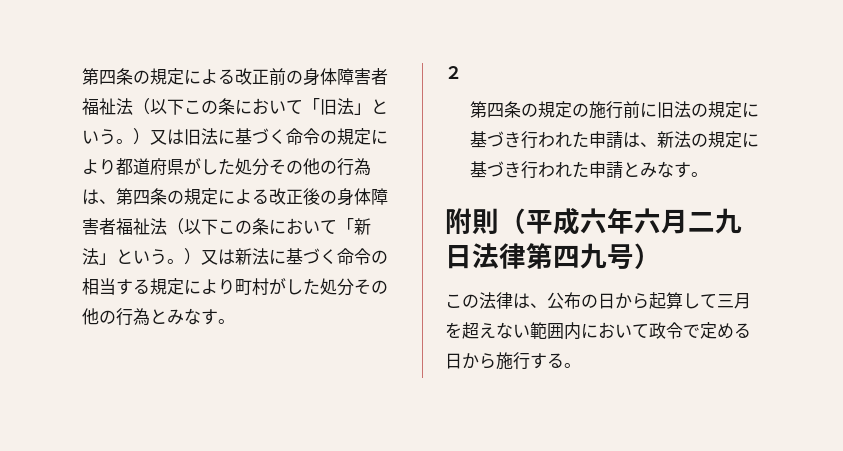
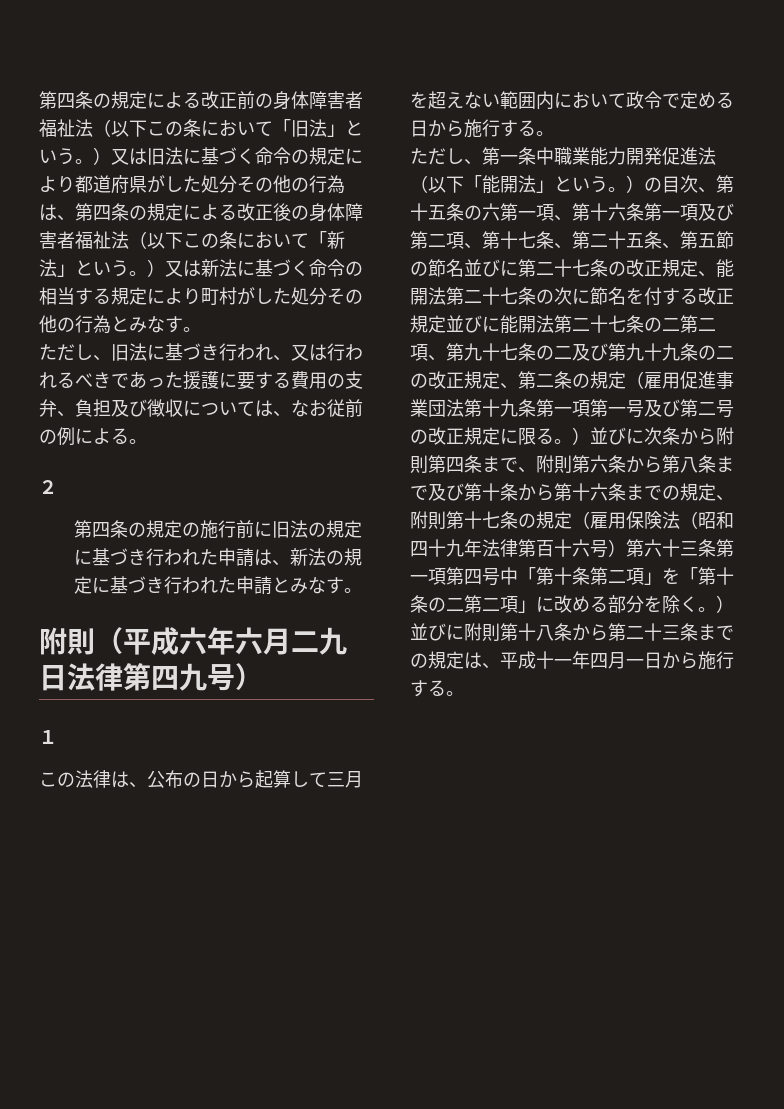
(235, 321) none -> [39,343,363,361] [39,371,363,390] [39,399,363,417] [39,427,147,446] // ただし、旧法に基づき行われ、又は行われるべきであった援護に要する費用の支弁、負担及び徴収については、なお従前の例による。
(661, 256) none -> [39,730,57,744] // １
(581, 365) none -> [410,147,716,166] [410,175,734,194] [410,203,734,221] [410,231,734,249] [410,259,734,278] [410,287,734,306] [410,315,716,334] [410,343,734,361] [410,371,734,389] [410,399,734,418] [410,427,734,445] [410,455,734,474] [410,483,734,501] [410,511,734,530] [410,539,734,558] [410,567,734,586] [410,595,734,613] [410,623,734,642] [410,651,734,670] [410,680,464,697] // ただし、第一条中職業能力開発促進法（以下「能開法」という。）の目次、第十五条の六第一項、第十六条第一項及び第二項、第十七条、第二十五条、第五節の節名並びに第二十七条の改正規定、能開法第二十七条の次に節名を付する改正規定並びに能開法第二十七条の二第二項、第九十七条の二及び第九十九条の二の改正規定、第二条の規定（雇用促進事業団法第十九条第一項第一号及び第二号の改正規定に限る。）並びに次条から附則第四条まで、附則第六条から第八条まで及び第十条から第十六条までの規定、附則第十七条の規定（雇用保険法（昭和四十九年法律第百十六号）第六十三条第一項第四号中「第十条第二項」を「第十条の二第二項」に改める部分を除く。）並びに附則第十八条から第二十三条までの規定は、平成十一年四月一日から施行する。

